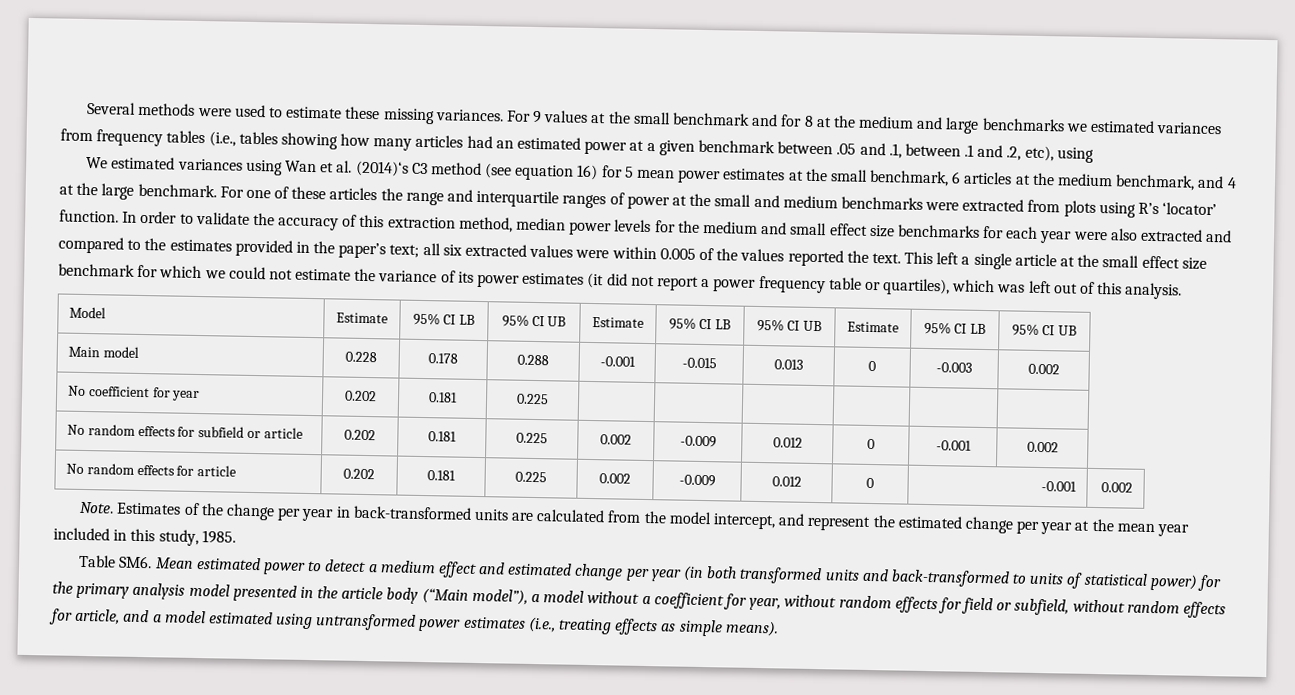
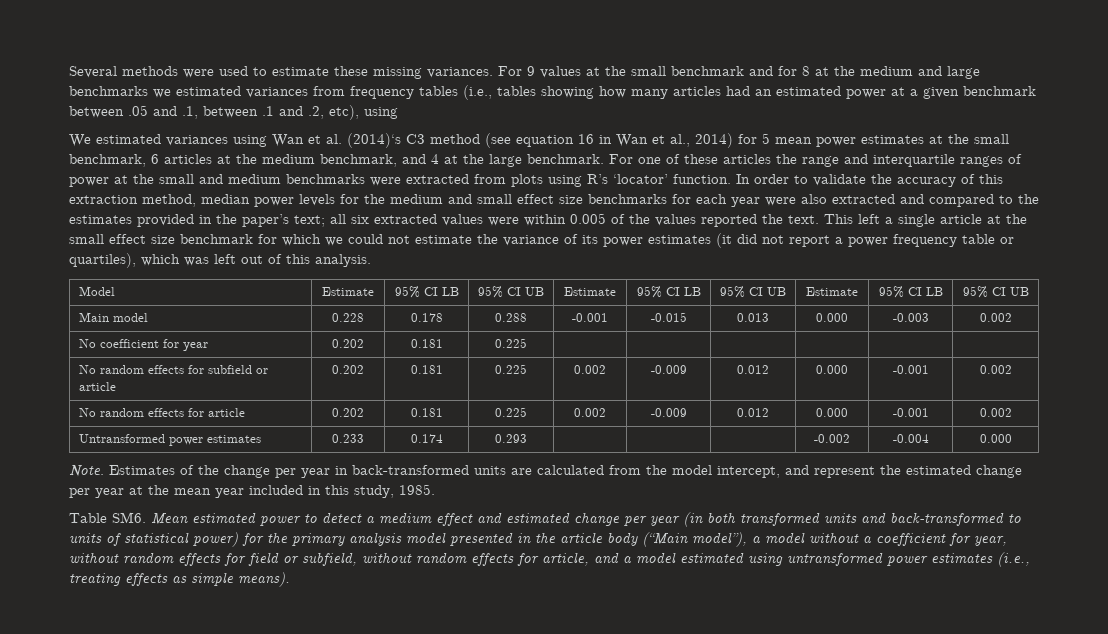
[576,164,599,181] 16) -> [578,133,733,148] 16 in Wan et al., 2014)
[868,360,876,372] 0 -> [816,313,848,322] 0.000
[867,438,875,450] 0 -> [816,365,848,374] 0.000
[866,477,874,489] [1040,481,1077,492] [1100,482,1133,493] 0 | -0.001 | 0.002 -> [816,408,848,417] [892,408,929,417] [979,408,1012,417] [78,434,261,446] [332,434,364,443] [410,434,443,443] [495,434,527,443] [814,434,850,443] [892,434,929,443] [979,434,1012,443] 0.000 | -0.001 | 0.002 // Untransformed power estimates | 0.233 | 0.174 | 0.293 | | | | -0.002 | -0.004 | 0.000

